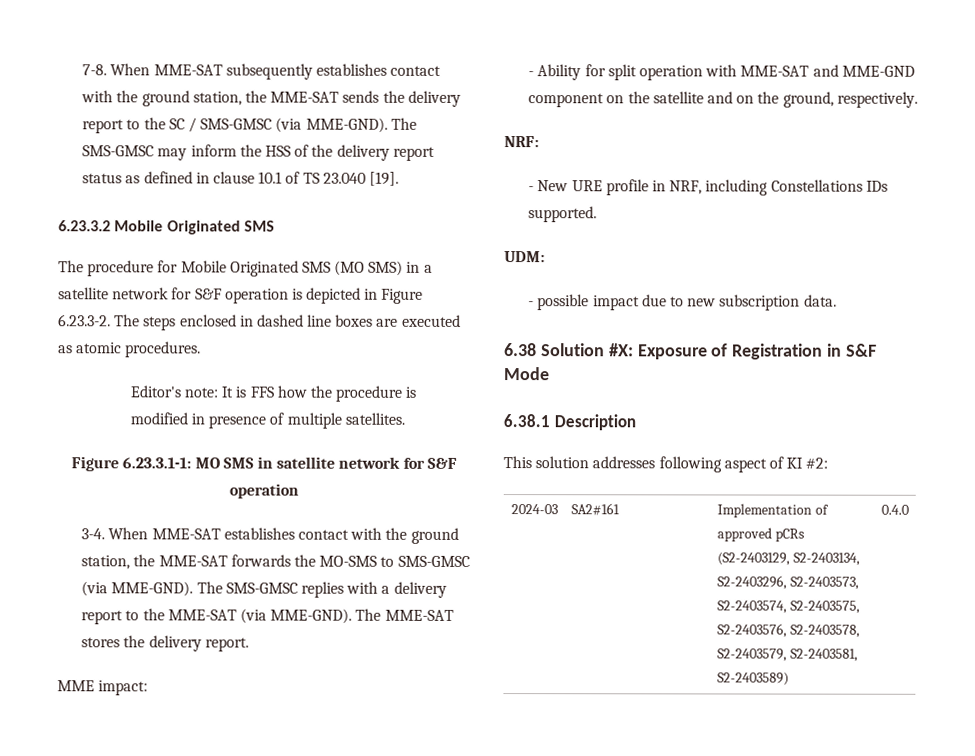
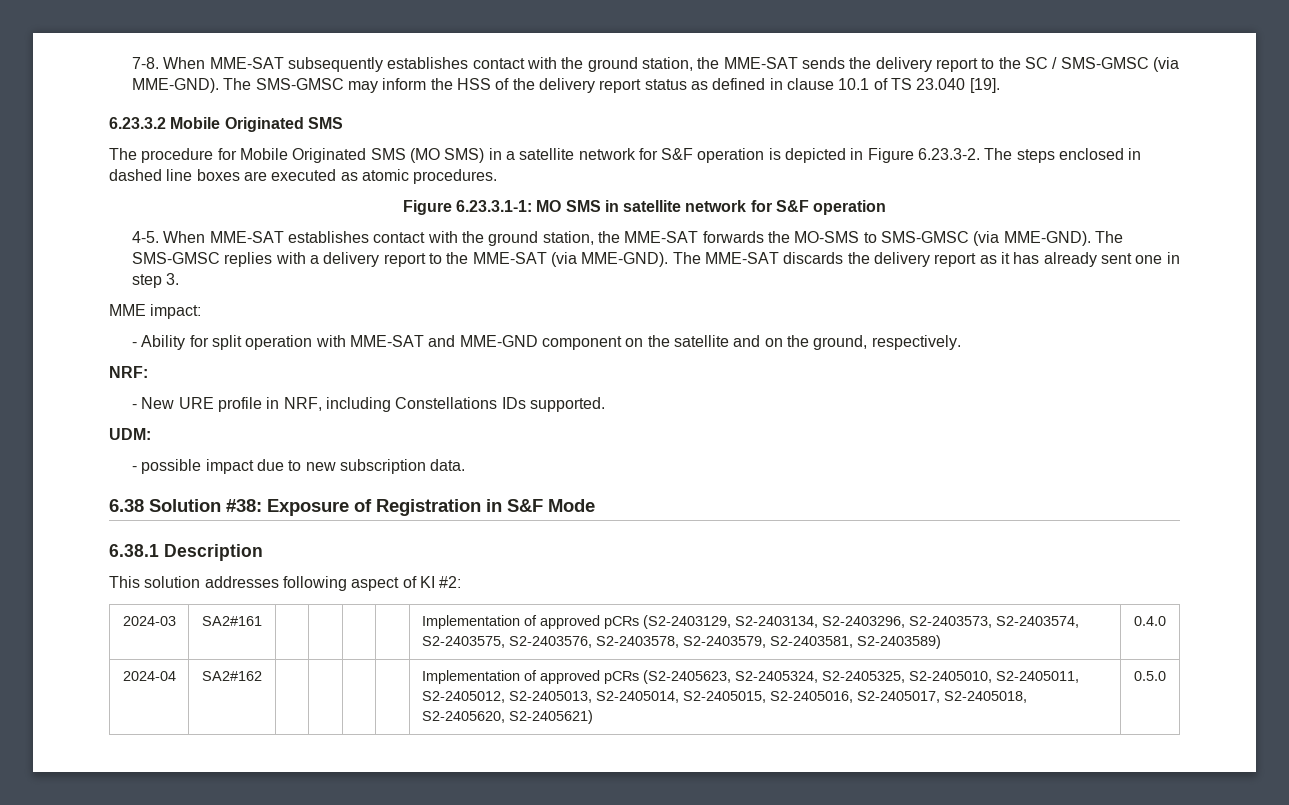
[129,385,417,402] [129,412,405,429] // Editor's note: It is FFS how the procedure is modified in presence of multiple satellites. -> (498, 176) none
[81,528,106,540] 3-4. -> [132,231,160,243] 4-5.
[81,635,249,652] stores the delivery report. -> [783,252,1180,267] [132,273,180,288] discards the delivery report as it has already sent one in step 3.
[608,343,634,357] #X: -> [226,499,262,512] #38:
(909, 509) none -> [122,671,176,681] [202,671,262,681] [421,670,1079,684] [421,691,1027,703] [421,710,593,724] [1134,671,1166,681] // 2024-04 | SA2#162 | | | | | Implementation of approved pCRs (S2-2405623, S2-2405324, S2-2405325, S2-2405010, S2-2405011, S2-2405012, S2-2405013, S2-2405014, S2-2405015, S2-2405016, S2-2405017, S2-2405018, S2-2405620, S2-2405621) | 0.5.0

